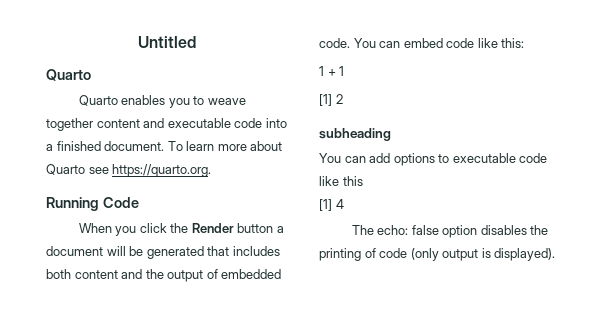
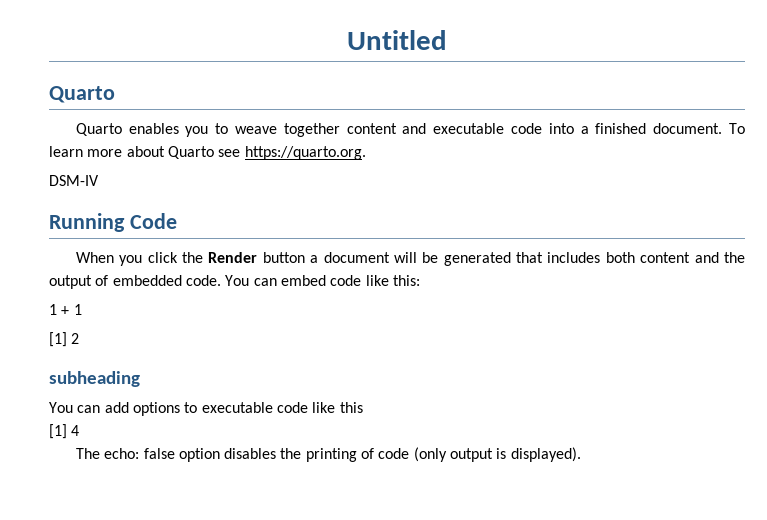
(212, 170) none -> [49,175,99,186] // DSM-IV

